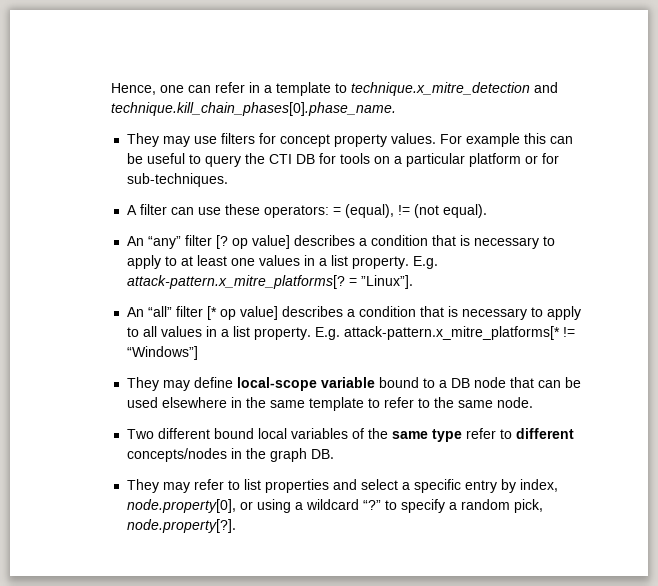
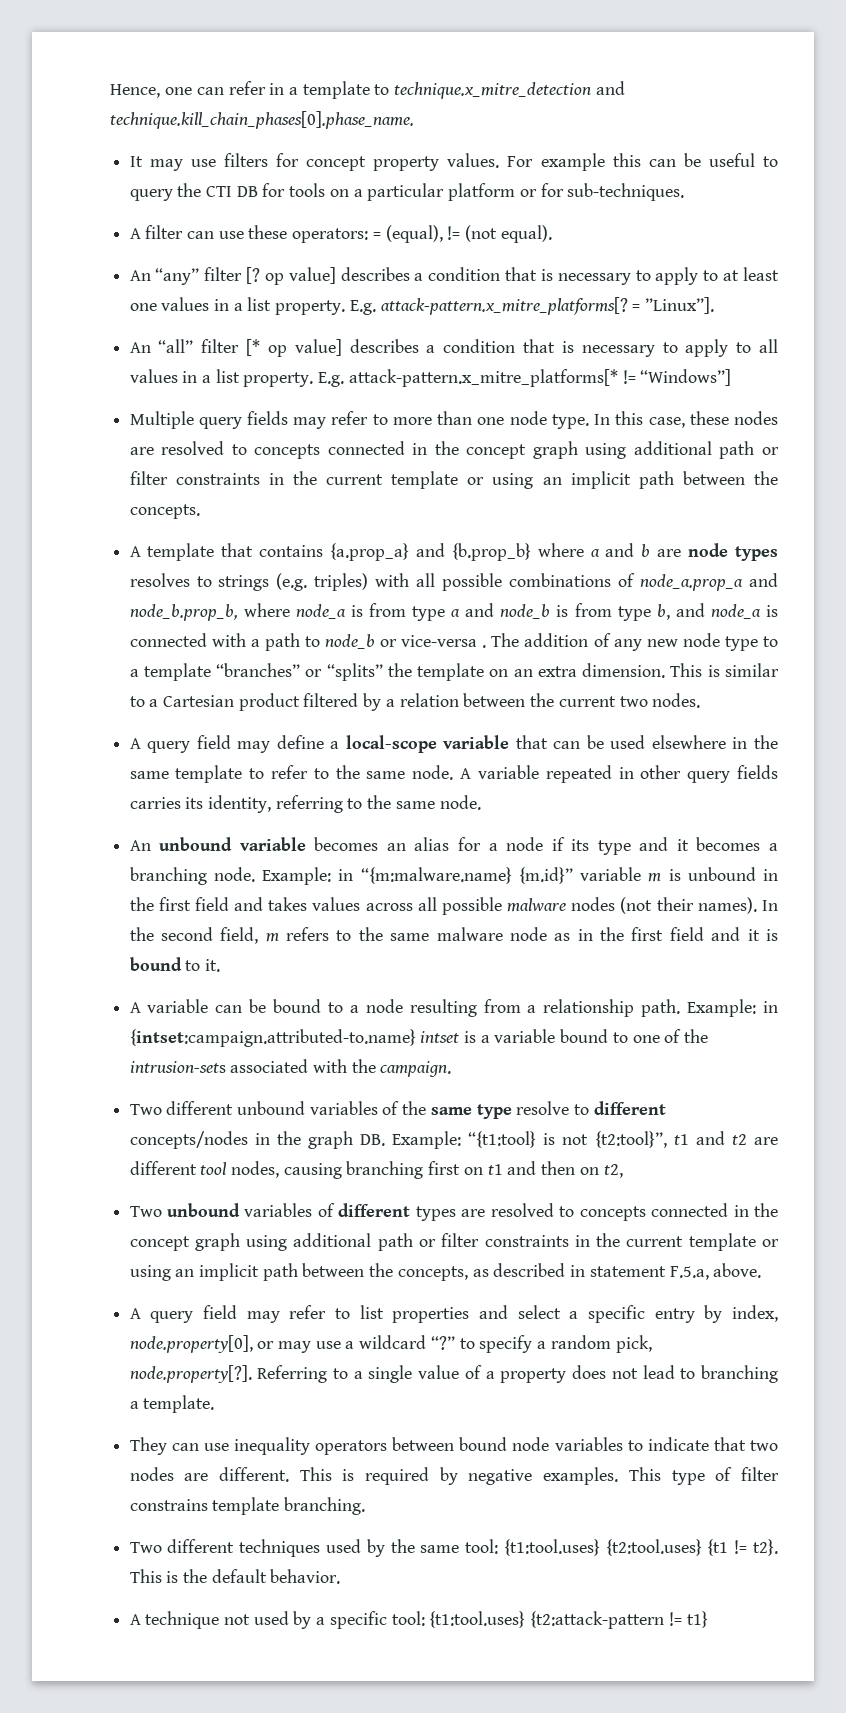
[126,133,159,147] They -> [129,156,143,167] It
[126,377,159,391] They -> [129,411,779,429] [129,441,779,459] [129,471,778,489] [129,504,200,519] [129,543,779,561] [129,573,778,591] [129,603,779,621] [129,633,778,651] [129,663,780,681] [129,693,701,711] [129,735,231,753] Multiple query fields may refer to more than one node type. In this case, these nodes are resolved to concepts connected in the concept graph using additional path or filter constraints in the current template or using an implicit path between the concepts. // A template that contains {a.prop_a} and {b.prop_b} where a and b are node types resolves to strings (e.g. triples) with all possible combinations of node_a.prop_a and node_b.prop_b, where node_a is from type a and node_b is from type b, and node_a is connected with a path to node_b or vice-versa . The addition of any new node type to a template “branches” or “splits” the template on an extra dimension. This is similar to a Cartesian product filtered by a relation between the current two nodes. // A query field
(233, 382) none -> [330,741,340,749] a
[378,377,506,388] bound to a DB node -> (510, 742) none
[126,428,287,439] // Two different bound local -> [460,765,779,783] [129,795,481,813] [129,837,779,855] [129,867,779,885] [129,897,779,915] [129,927,779,944] [129,957,221,972] [129,999,778,1017] [129,1029,709,1047] [129,1059,452,1077] [129,1101,306,1115] A variable repeated in other query fields carries its identity, referring to the same node. // An unbound variable becomes an alias for a node if its type and it becomes a branching node. Example: in “{m:malware.name} {m.id}” variable m is unbound in the first field and takes values across all possible malware nodes (not their names). In the second field, m refers to the same malware node as in the first field and it is bound to it. // A variable can be bound to a node resulting from a relationship path. Example: in {intset:campaign.attributed-to.name} intset is a variable bound to one of the intrusion-sets associated with the campaign. // Two different unbound
[465,428,496,439] refer -> [516,1101,570,1115] resolve
[126,479,159,493] // They -> [392,1131,778,1149] [129,1161,623,1179] [129,1203,779,1221] [129,1233,779,1251] [129,1263,762,1281] [129,1305,237,1323] Example: “{t1:tool} is not {t2:tool}”, t1 and t2 are different tool nodes, causing branching first on t1 and then on t2, // Two unbound variables of different types are resolved to concepts connected in the concept graph using additional path or filter constraints in the current template or using an implicit path between the concepts, as described in statement F.5.a, above. // A query field
[256,499,291,513] using -> [278,1341,341,1353] may use
(236, 526) none -> [257,1365,778,1383] [129,1395,215,1413] [129,1437,778,1455] [129,1467,779,1485] [129,1497,366,1515] [129,1539,778,1557] [129,1569,341,1584] [129,1611,708,1629] Referring to a single value of a property does not lead to branching a template. // They can use inequality operators between bound node variables to indicate that two nodes are different. This is required by negative examples. This type of filter constrains template branching. // Two different techniques used by the same tool: {t1:tool.uses} {t2:tool.uses} {t1 != t2}. This is the default behavior. // A technique not used by a specific tool: {t1:tool.uses} {t2:attack-pattern != t1}

